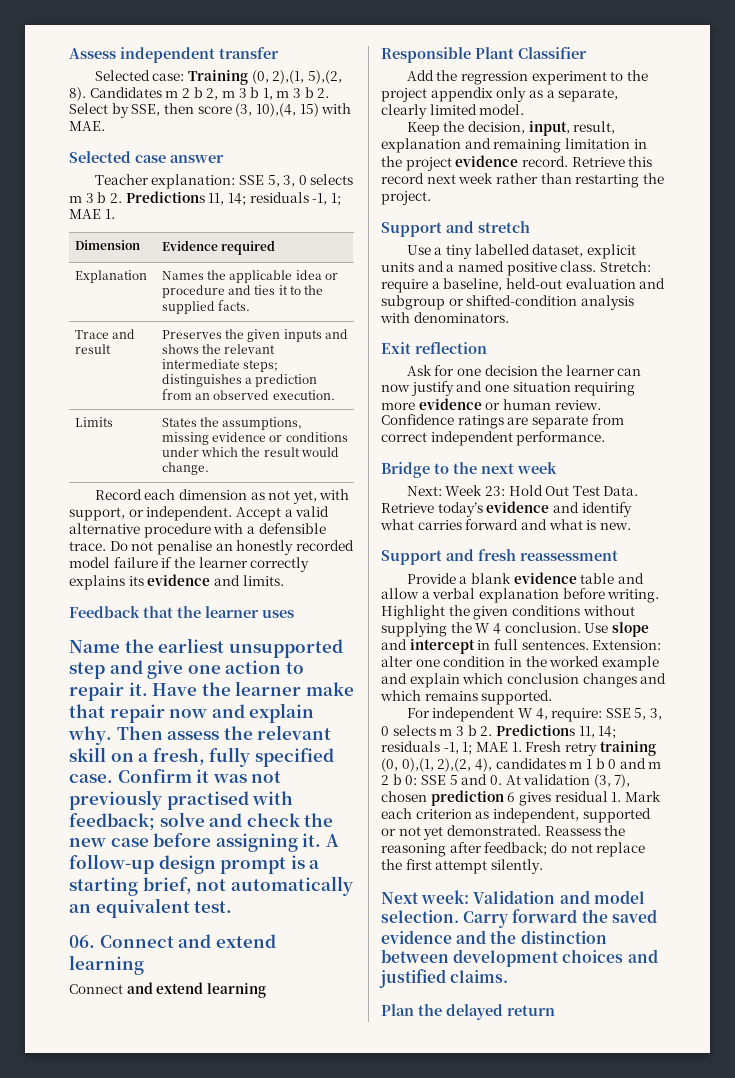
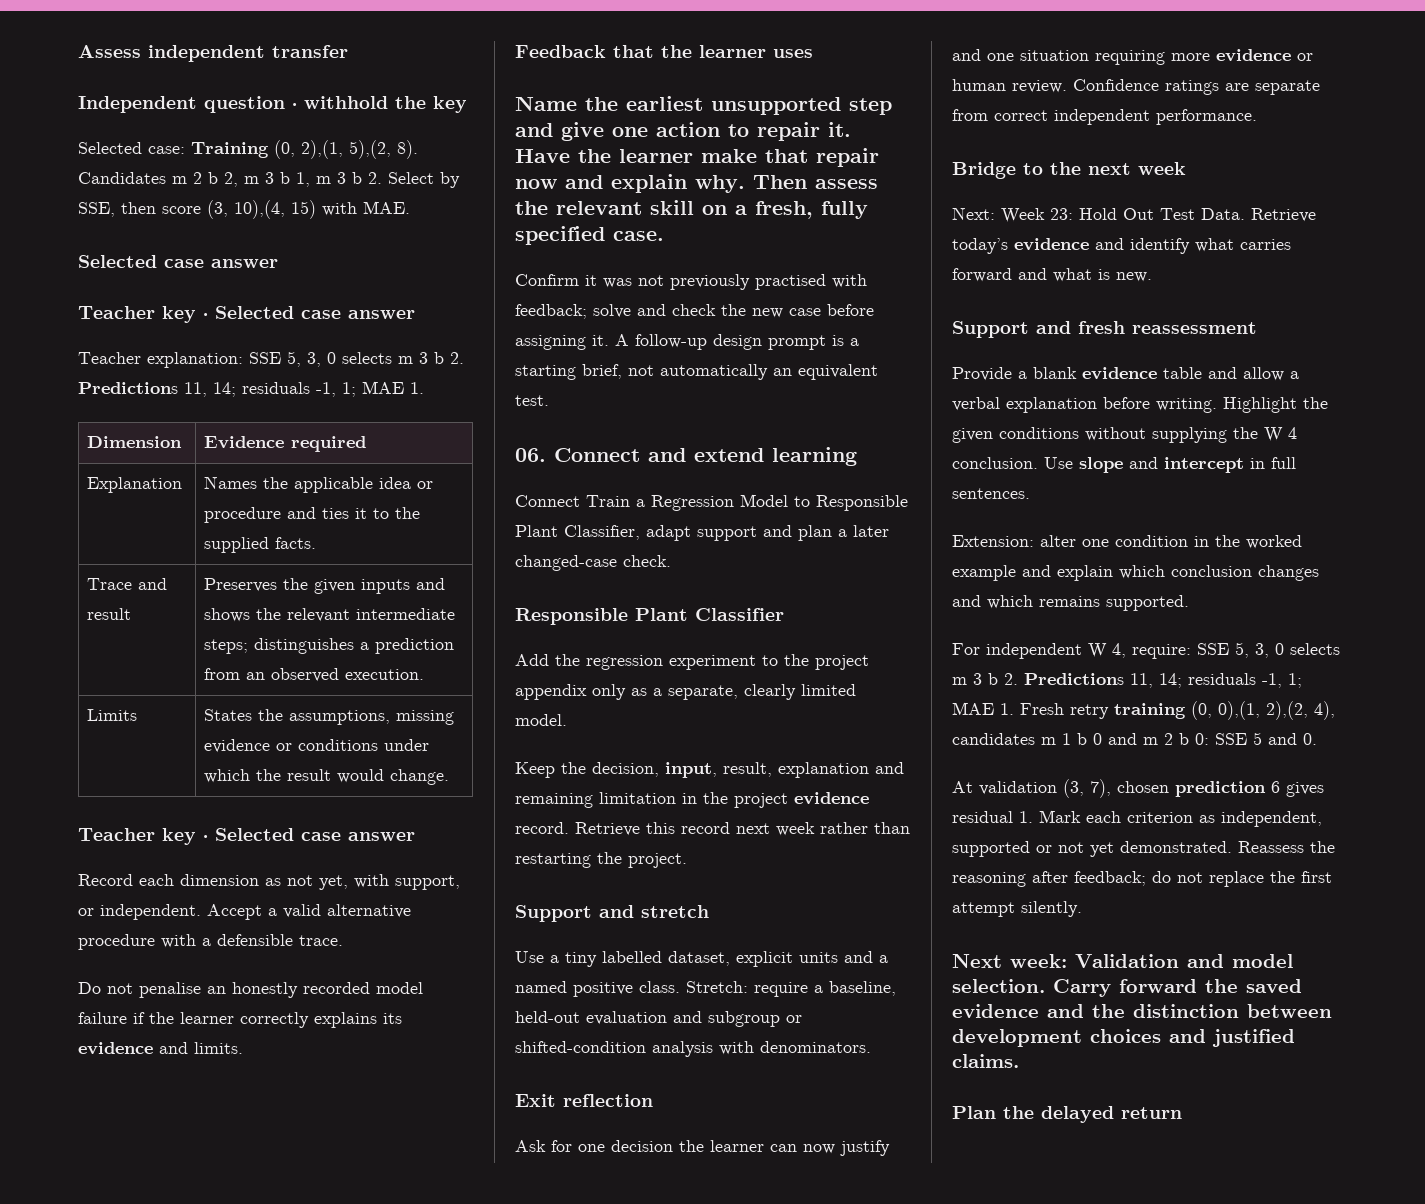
(279, 53) none -> [78,96,467,113] // Independent question · withhold the key
(224, 159) none -> [78,306,415,323] // Teacher key · Selected case answer
(209, 468) none -> [78,828,415,845] // Teacher key · Selected case answer
(106, 546) none -> (343, 940) //
(113, 778) none -> (664, 236) //
[126,982,266,998] and extend learning -> [586,494,908,511] [515,525,889,541] [515,555,671,571] Train a Regression Model to Responsible Plant Classifier, adapt support and plan a later changed-case check.
(589, 645) none -> (1030, 493) //
(502, 780) none -> (1317, 739) //

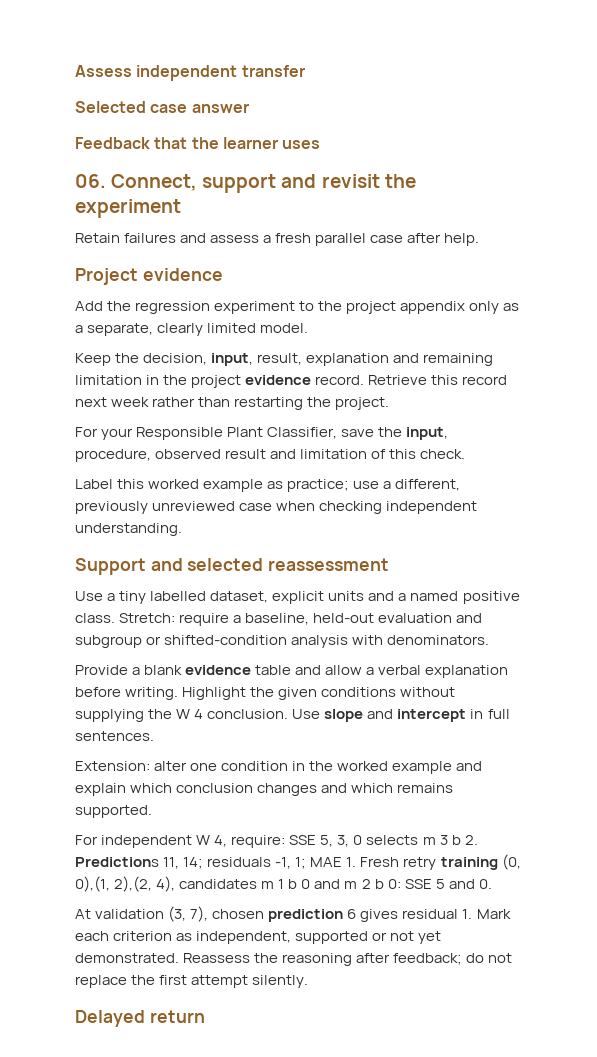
[78,96,467,113] [78,140,418,159] [78,172,460,188] [78,200,410,219] [78,255,278,268] [78,306,415,323] [78,351,464,368] [78,381,424,397] [86,436,182,448] [203,436,366,452] [86,477,182,493] [203,476,433,493] [203,507,420,523] [203,537,316,553] [86,578,167,590] [86,608,131,620] [203,578,445,594] [203,608,455,622] [203,638,454,654] [203,668,424,682] [86,709,137,721] [203,709,454,725] [203,739,429,753] [203,769,449,785] [78,828,415,845] [78,874,460,890] [78,904,411,920] [78,934,343,950] [78,982,423,998] [78,1012,402,1028] [78,1042,243,1055] Independent question · withhold the key // Selected case: Training (0, 2),(1, 5),(2, 8). Candidates m 2 b 2, m 3 b 1, m 3 b 2. Select by SSE, then score (3, 10),(4, 15) with MAE. // Selected case answer // Teacher key · Selected case answer // Teacher explanation: SSE 5, 3, 0 selects m 3 b 2. Predictions 11, 14; residuals -1, 1; MAE 1. // Dimension | Evidence required // Explanation | Names the applicable idea or procedure and ties it to the supplied facts. // Trace and result | Preserves the given inputs and shows the relevant intermediate steps; distinguishes a prediction from an observed execution. // Limits | States the assumptions, missing evidence or conditions under which the result would change. // Teacher key · Selected case answer // Record each dimension as not yet, with support, or independent. Accept a valid alternative procedure with a defensible trace. // Do not penalise an honestly recorded model failure if the learner correctly explains its evidence and limits. -> [75,101,249,113] Selected case answer
[515,96,892,115] [515,122,851,141] [515,148,879,167] [515,174,878,193] [515,200,868,219] [515,226,664,245] [515,274,867,290] [515,304,874,319] [515,334,859,350] [515,364,878,380] [515,395,549,406] [515,447,857,466] [515,494,908,511] [515,525,889,541] [515,555,671,571] [515,608,784,625] Name the earliest unsupported step and give one action to repair it. Have the learner make that repair now and explain why. Then assess the relevant skill on a fresh, fully specified case. // Confirm it was not previously practised with feedback; solve and check the new case before assigning it. A follow-up design prompt is a starting brief, not automatically an equivalent test. // 06. Connect and extend learning // Connect Train a Regression Model to Responsible Plant Classifier, adapt support and plan a later changed-case check. // Responsible Plant Classifier -> [75,174,416,193] [75,199,181,218] [75,233,480,246] [75,268,223,285] 06. Connect, support and revisit the experiment // Retain failures and assess a fresh parallel case after help. // Project evidence
[515,905,709,922] // Support and stretch -> [75,427,449,440] [75,449,466,462] [75,479,461,492] [75,501,478,514] [75,523,182,536] [75,558,390,575] // For your Responsible Plant Classifier, save the input, procedure, observed result and limitation of this check. // Label this worked example as practice; use a different, previously unreviewed case when checking independent understanding. // Support and selected reassessment
[515,1094,653,1107] [515,1140,890,1156] [952,49,1313,65] [952,79,1320,95] [952,109,1257,125] [952,162,1186,179] [952,207,1316,223] [952,238,1291,254] [952,268,1152,282] [952,321,1257,338] // Exit reflection // Ask for one decision the learner can now justify and one situation requiring more evidence or human review. Confidence ratings are separate from correct independent performance. // Bridge to the next week // Next: Week 23: Hold Out Test Data. Retrieve today’s evidence and identify what carries forward and what is new. // Support and fresh reassessment -> (490, 640) none
[952,954,1293,968] [952,979,1302,997] [952,1004,1332,1018] [952,1029,1295,1047] [952,1054,1019,1068] [952,1106,1114,1123] Next week: Validation and model selection. Carry forward the saved evidence and the distinction between development choices and justified claims. // Plan the delayed -> [75,1010,145,1027] Delayed

